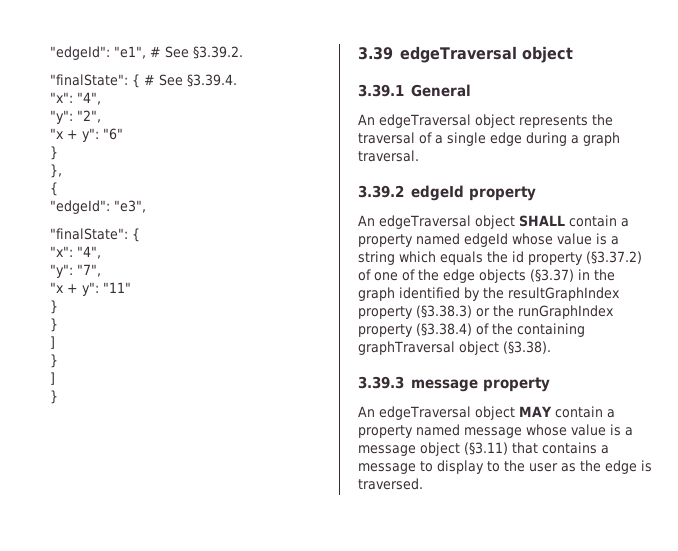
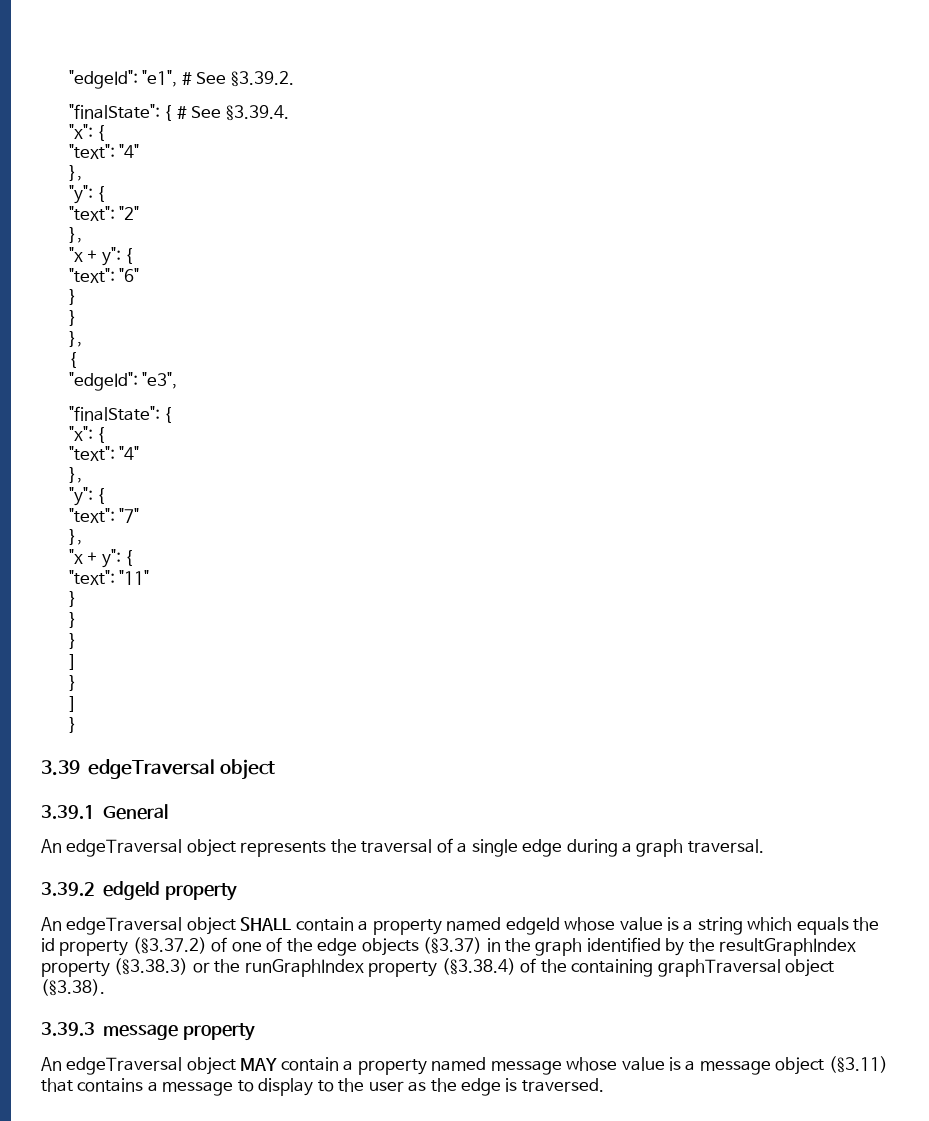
[76,92,101,105] [49,110,101,124] [49,128,99,142] "4", // "y": "2", // "x + y": -> [97,125,106,141] [69,144,140,159] [69,165,83,181] [69,185,106,204] [69,206,140,221] [69,227,83,243] [69,247,134,266] [69,268,116,283] { // "text": "4" // }, // "y": { // "text": "2" // }, // "x + y": { // "text":
(58, 153) none -> [69,310,78,326] // }
[76,246,101,259] [49,264,101,278] [49,282,99,296] "4", // "y": "7", // "x + y": -> [97,427,106,443] [69,446,140,461] [69,467,83,483] [69,487,106,506] [69,508,140,523] [69,529,83,545] [69,549,134,568] [69,570,116,585] { // "text": "4" // }, // "y": { // "text": "7" // }, // "x + y": { // "text":
(58, 325) none -> [69,633,78,649] // }

